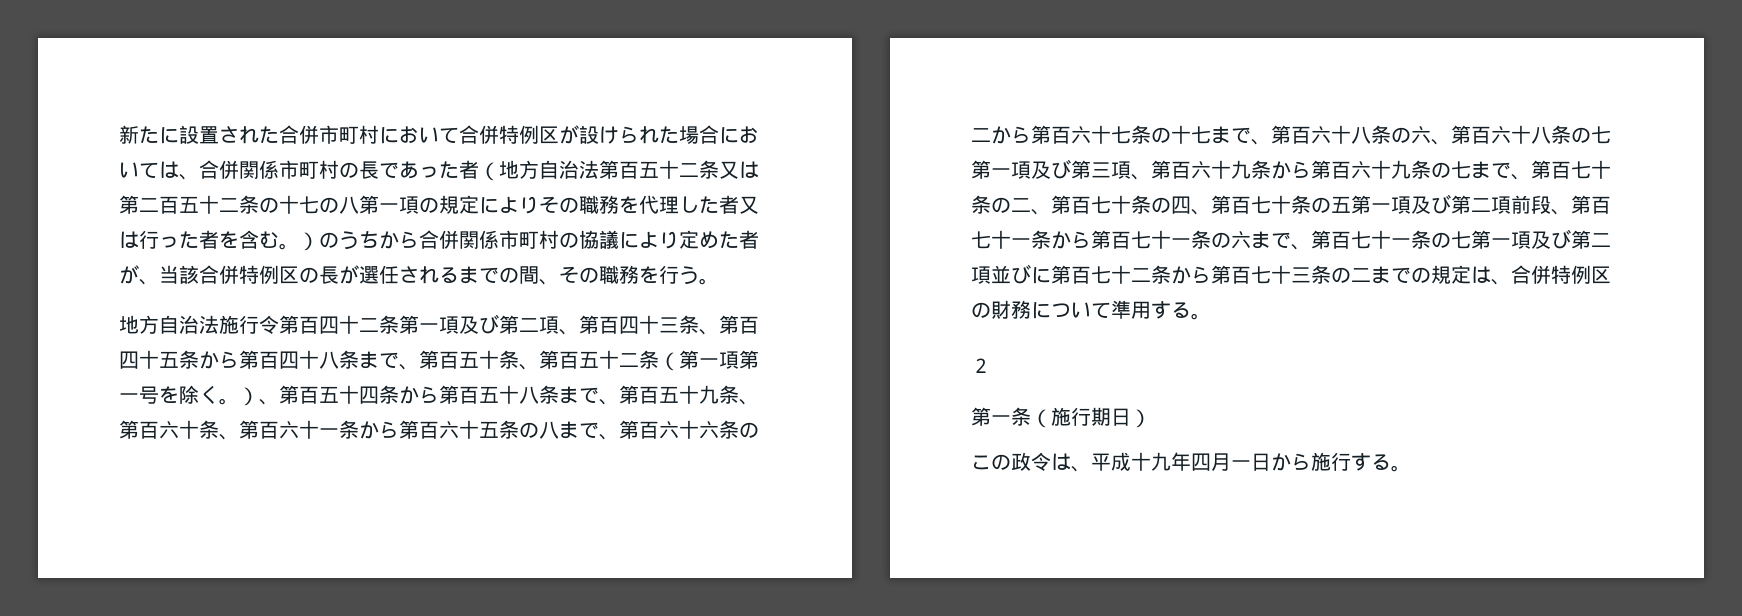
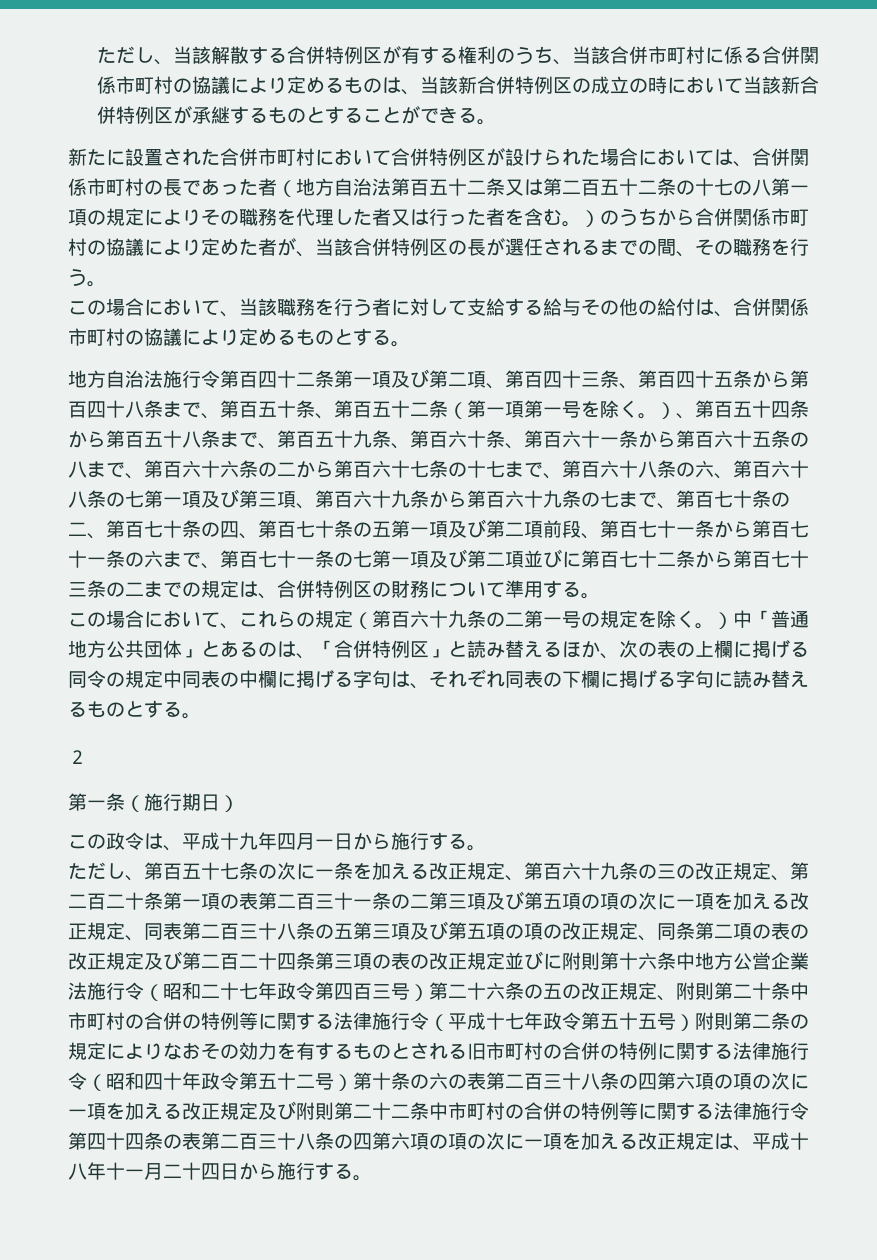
(119, 134) none -> [96,46,819,65] [96,76,819,95] [96,106,496,125] ただし、当該解散する合併特例区が有する権利のうち、当該合併市町村に係る合併関係市町村の協議により定めるものは、当該新合併特例区の成立の時において当該新合併特例区が承継するものとすることができる。 //
(719, 281) none -> [68,298,809,317] [68,328,410,347] // この場合において、当該職務を行う者に対して支給する給与その他の給付は、合併関係市町村の協議により定めるものとする。
(1211, 316) none -> [68,610,809,629] [68,640,809,659] [68,669,809,689] [68,700,201,719] // この場合において、これらの規定（第百六十九条の二第一号の規定を除く。）中「普通地方公共団体」とあるのは、「合併特例区」と読み替えるほか、次の表の上欄に掲げる同令の規定中同表の中欄に掲げる字句は、それぞれ同表の下欄に掲げる字句に読み替えるものとする。
(1411, 468) none -> [68,862,809,881] [68,891,809,910] [68,921,809,941] [68,951,809,970] [68,982,809,1001] [68,1012,809,1031] [68,1042,809,1060] [68,1072,809,1091] [68,1101,809,1120] [68,1132,809,1151] [68,1162,372,1181] // ただし、第百五十七条の次に一条を加える改正規定、第百六十九条の三の改正規定、第二百二十条第一項の表第二百三十一条の二第三項及び第五項の項の次に一項を加える改正規定、同表第二百三十八条の五第三項及び第五項の項の改正規定、同条第二項の表の改正規定及び第二百二十四条第三項の表の改正規定並びに附則第十六条中地方公営企業法施行令（昭和二十七年政令第四百三号）第二十六条の五の改正規定、附則第二十条中市町村の合併の特例等に関する法律施行令（平成十七年政令第五十五号）附則第二条の規定によりなおその効力を有するものとされる旧市町村の合併の特例に関する法律施行令（昭和四十年政令第五十二号）第十条の六の表第二百三十八条の四第六項の項の次に一項を加える改正規定及び附則第二十二条中市町村の合併の特例等に関する法律施行令第四十四条の表第二百三十八条の四第六項の項の次に一項を加える改正規定は、平成十八年十一月二十四日から施行する。

